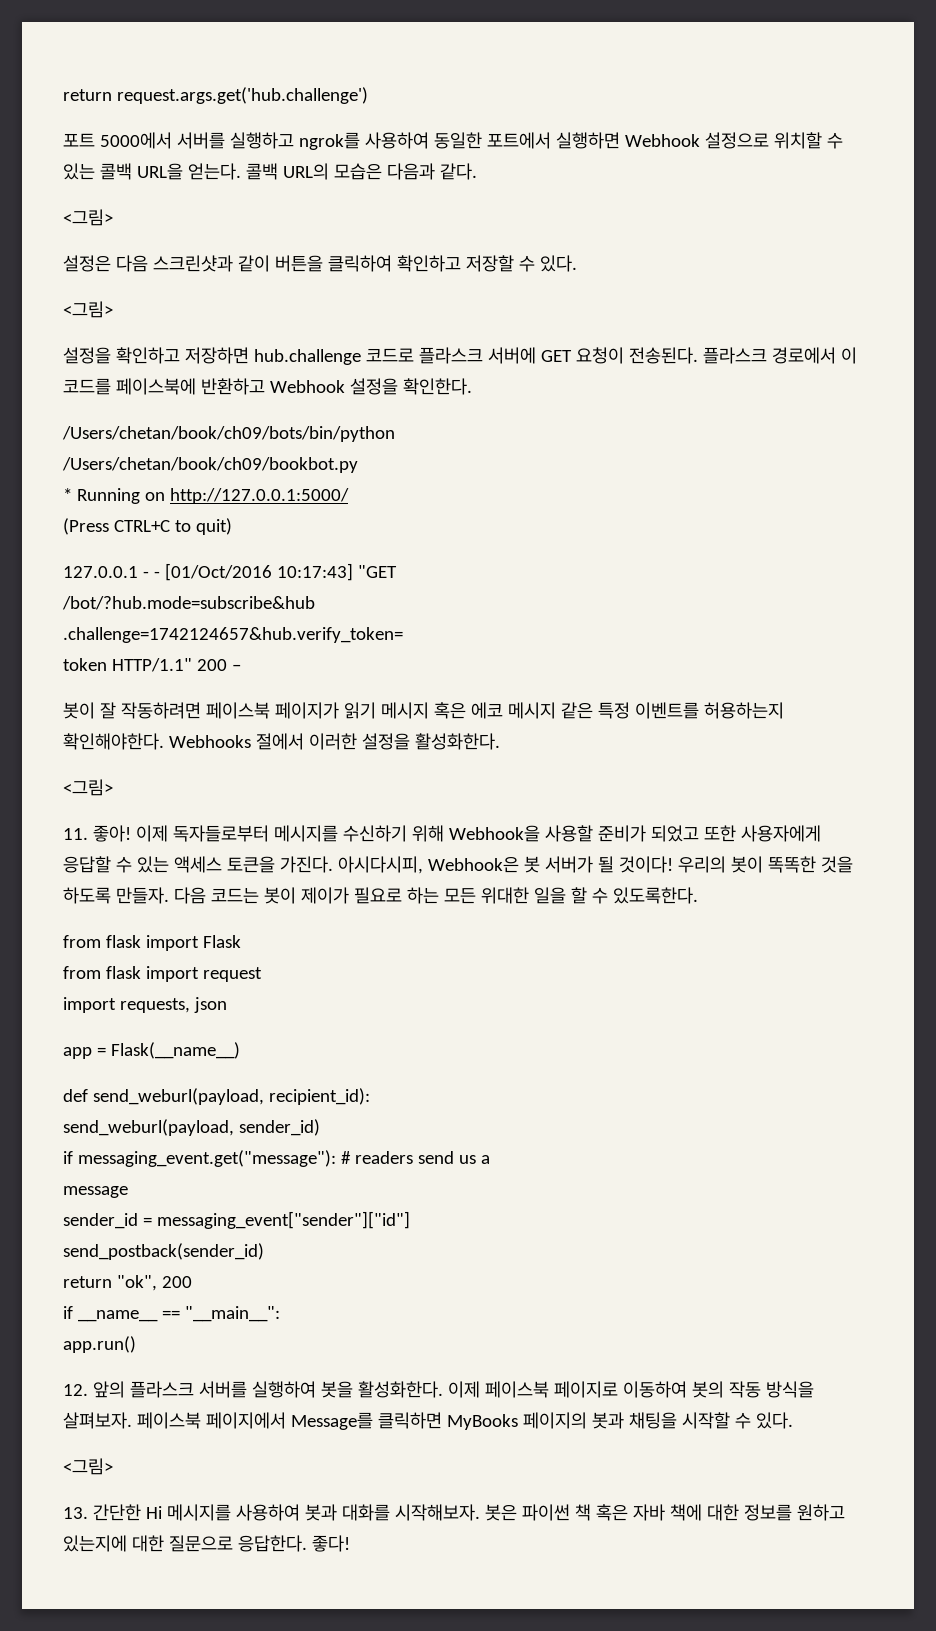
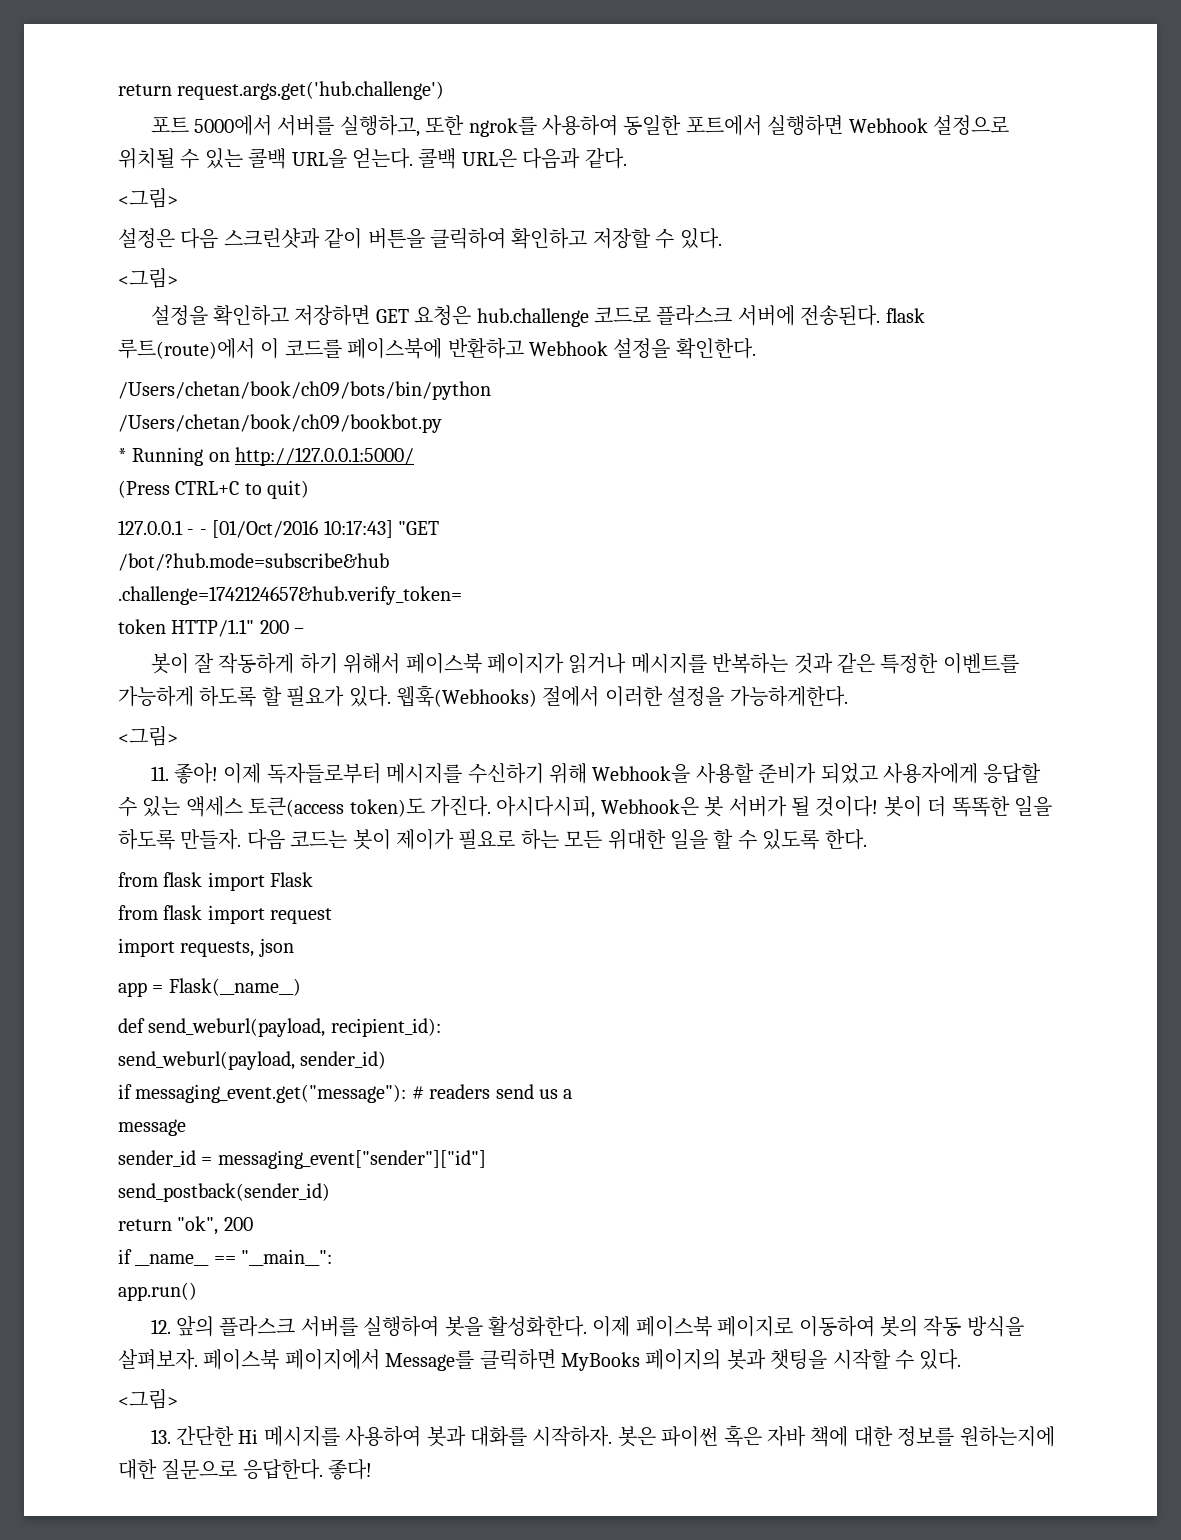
[229,132,294,149] 실행하고 -> [339,115,465,137] 실행하고, 또한
[773,132,822,149] 위치할 -> [118,148,175,169] 위치될
[282,163,382,180] URL의 모습은 -> [461,149,517,168] URL은
(249, 355) none -> [375,305,472,326] GET 요청은
[540,347,836,364] GET 요청이 전송된다. 플라스크 경로에서 -> [800,305,925,326] [118,338,255,359] 전송된다. flask 루트(route)에서
[120,702,784,719] [63,733,251,750] 작동하려면 페이스북 페이지가 읽기 메시지 혹은 에코 메시지 같은 특정 이벤트를 허용하는지 확인해야한다. Webhooks -> [218,653,1019,674] [118,685,537,707] 작동하게 하기 위해서 페이스북 페이지가 읽거나 메시지를 반복하는 것과 같은 특정한 이벤트를 가능하게 하도록 할 필요가 있다. 웹훅(Webhooks)
[414,733,500,750] 활성화한다. -> [729,686,848,707] 가능하게한다.
[703,825,736,842] 또한 -> (878, 773) none
[226,856,275,873] 토큰을 -> [248,797,425,817] 토큰(access token)도
[677,856,853,873] 우리의 봇이 똑똑한 것을 -> [883,796,1052,817] 봇이 더 똑똑한 일을
[612,887,698,904] 있도록한다. -> [762,829,867,850] 있도록 한다.
[628,1412,677,1429] 채팅을 -> [770,1349,828,1370] 챗팅을
[394,1504,480,1521] 시작해보자. -> [532,1426,613,1447] 시작하자.
[574,1504,591,1521] 책 -> (719, 1436) none
[796,1504,845,1521] [63,1535,127,1552] 원하고 있는지에 -> [959,1426,1055,1447] 원하는지에

